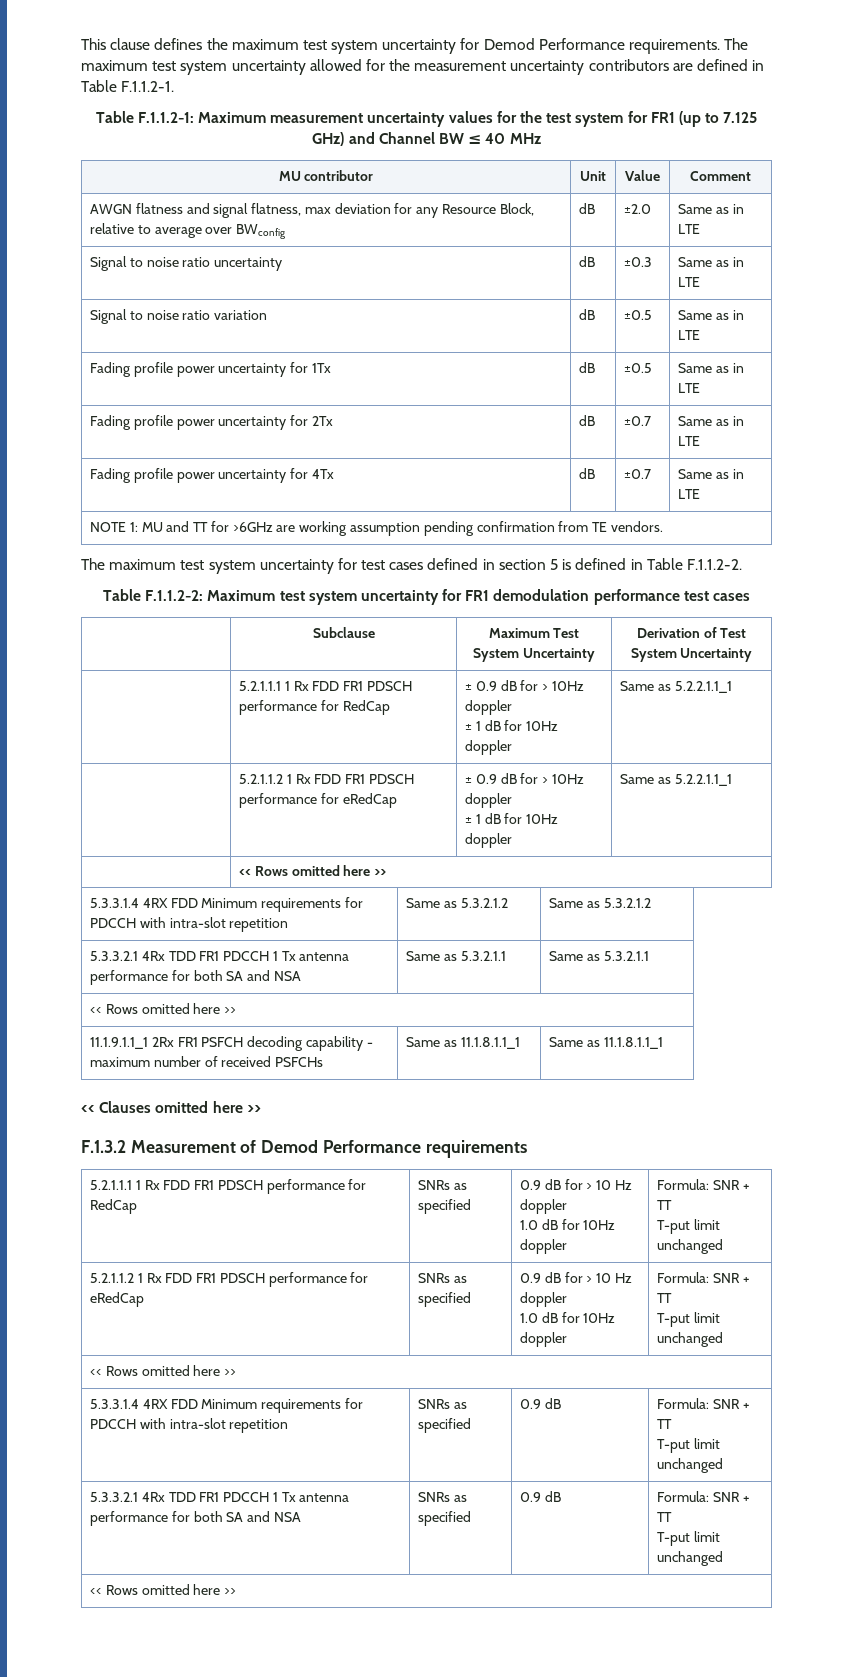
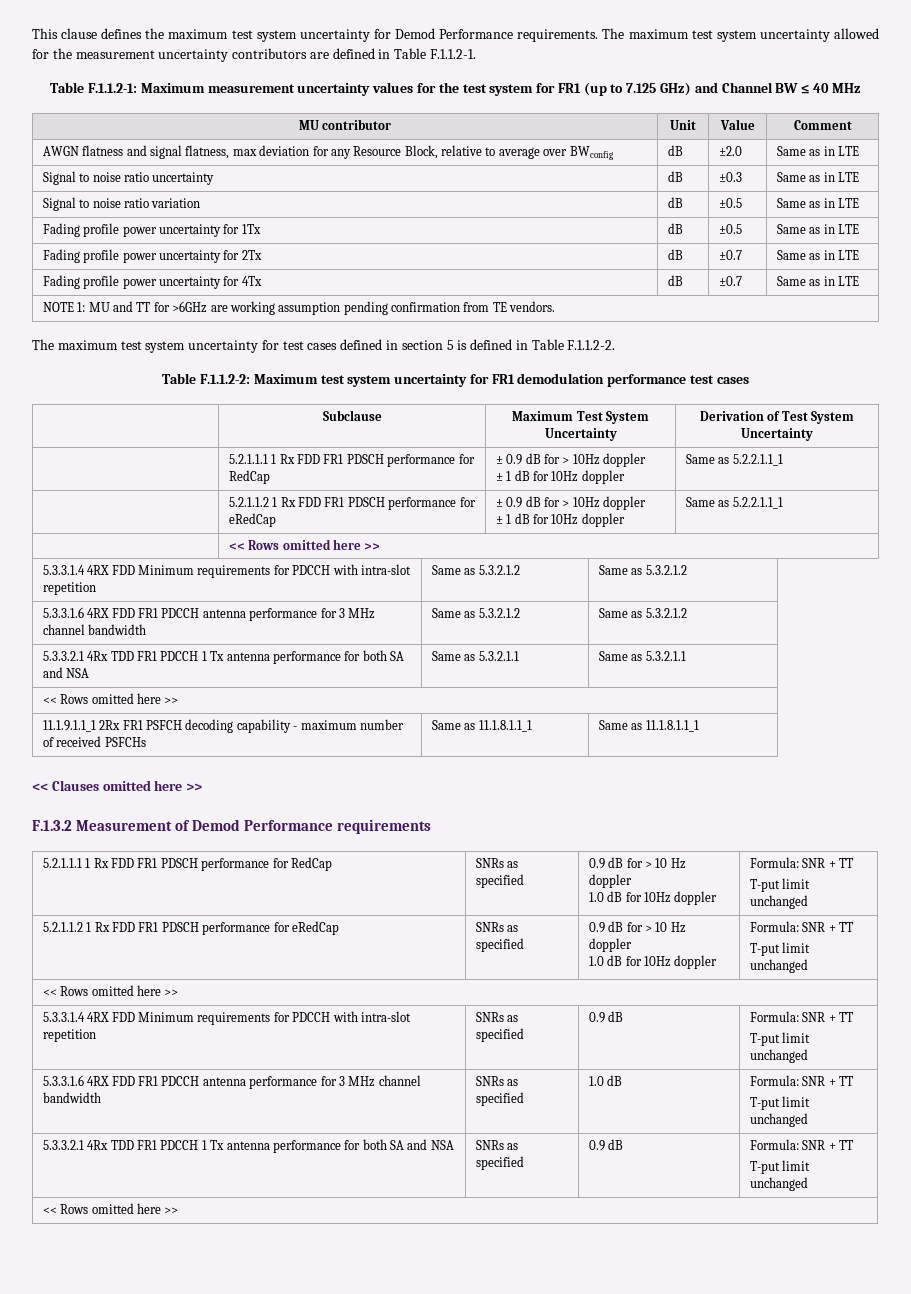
(651, 903) none -> [42,607,376,621] [42,624,147,635] [431,608,520,618] [598,608,687,618] // 5.3.3.1.6 4RX FDD FR1 PDCCH antenna performance for 3 MHz channel bandwidth | Same as 5.3.2.1.2 | Same as 5.3.2.1.2
(724, 1465) none -> [42,1075,421,1089] [42,1092,101,1103] [475,1076,519,1086] [475,1092,524,1106] [588,1075,623,1086] [749,1075,854,1086] [749,1096,811,1110] [749,1113,808,1127] // 5.3.3.1.6 4RX FDD FR1 PDCCH antenna performance for 3 MHz channel bandwidth | SNRs as specified | 1.0 dB | Formula: SNR + TT // T-put limit unchanged

